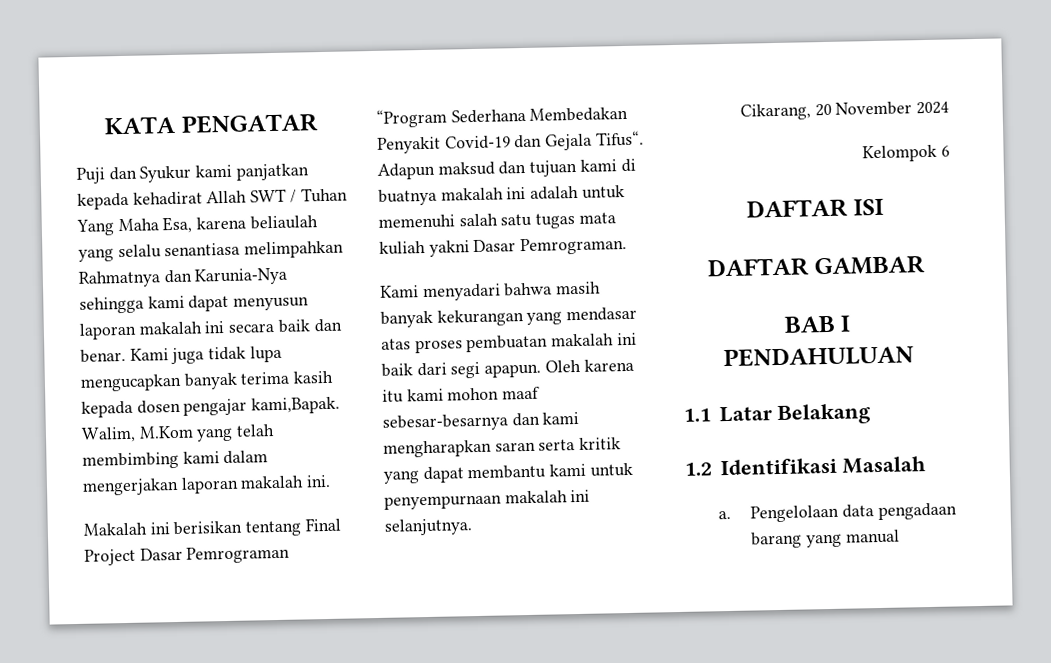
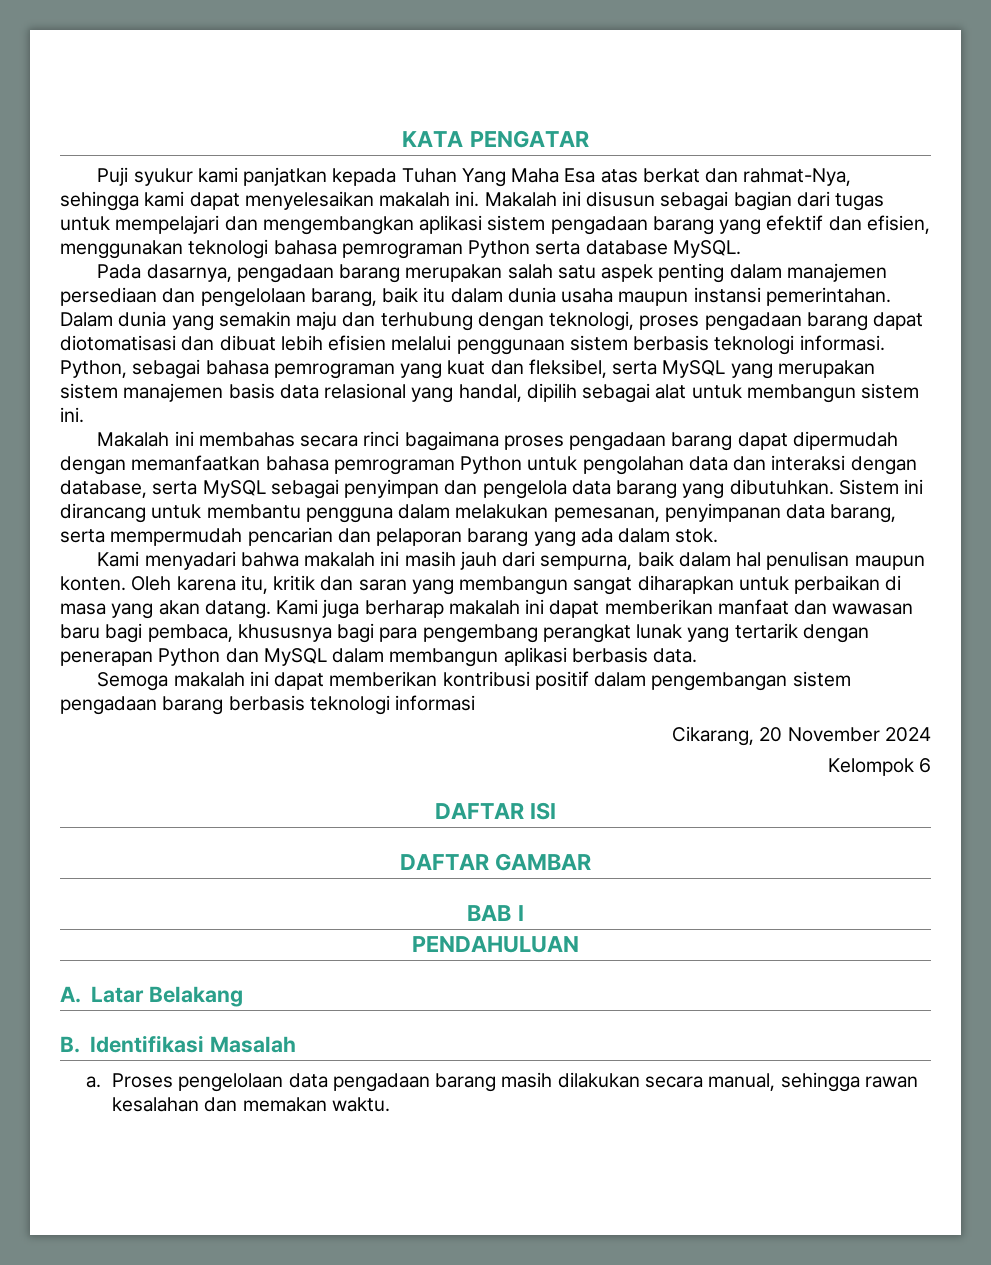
[108,165,192,183] dan Syukur -> [133,168,193,186] syukur
[132,187,348,206] [76,215,318,236] [78,240,345,262] [78,267,289,288] [79,294,310,314] [79,318,342,340] [80,345,282,365] [80,370,334,392] [81,396,341,418] [81,424,276,443] [82,450,269,470] [82,474,332,496] [83,517,341,537] [84,545,291,566] [376,106,629,128] [377,130,644,154] [377,158,636,180] [378,185,625,206] [378,212,616,229] [379,236,628,257] [380,281,602,302] [380,306,638,328] [381,332,637,354] [381,358,634,379] [382,386,541,403] [382,411,580,432] [383,437,622,458] [383,462,633,484] [384,489,591,510] [384,518,473,536] kehadirat Allah SWT / Tuhan Yang Maha Esa, karena beliaulah yang selalu senantiasa melimpahkan Rahmatnya dan Karunia-Nya sehingga kami dapat menyusun laporan makalah ini secara baik dan benar. Kami juga tidak lupa mengucapkan banyak terima kasih kepada dosen pengajar kami,Bapak. Walim, M.Kom yang telah membimbing kami dalam mengerjakan laporan makalah ini. // Makalah ini berisikan tentang Final Project Dasar Pemrograman “Program Sederhana Membedakan Penyakit Covid-19 dan Gejala Tifus“. Adapun maksud dan tujuan kami di buatnya makalah ini adalah untuk memenuhi salah satu tugas mata kuliah yakni Dasar Pemrograman. // Kami menyadari bahwa masih banyak kekurangan yang mendasar atas proses pembuatan makalah ini baik dari segi apapun. Oleh karena itu kami mohon maaf sebesar-besarnya dan kami mengharapkan saran serta kritik yang dapat membantu kami untuk penyempurnaan makalah ini selanjutnya. -> [401,168,852,187] [60,191,885,211] [60,215,930,235] [60,239,741,259] [97,263,887,283] [60,287,891,307] [60,311,924,331] [60,335,885,355] [60,359,875,379] [60,383,920,403] [60,407,84,423] [97,431,898,451] [60,455,917,475] [60,479,924,499] [60,503,897,523] [60,527,719,547] [97,551,925,570] [60,575,902,595] [60,599,914,619] [60,623,869,643] [60,647,698,667] [97,671,851,691] [60,695,476,715] Tuhan Yang Maha Esa atas berkat dan rahmat-Nya, sehingga kami dapat menyelesaikan makalah ini. Makalah ini disusun sebagai bagian dari tugas untuk mempelajari dan mengembangkan aplikasi sistem pengadaan barang yang efektif dan efisien, menggunakan teknologi bahasa pemrograman Python serta database MySQL. // Pada dasarnya, pengadaan barang merupakan salah satu aspek penting dalam manajemen persediaan dan pengelolaan barang, baik itu dalam dunia usaha maupun instansi pemerintahan. Dalam dunia yang semakin maju dan terhubung dengan teknologi, proses pengadaan barang dapat diotomatisasi dan dibuat lebih efisien melalui penggunaan sistem berbasis teknologi informasi. Python, sebagai bahasa pemrograman yang kuat dan fleksibel, serta MySQL yang merupakan sistem manajemen basis data relasional yang handal, dipilih sebagai alat untuk membangun sistem ini. // Makalah ini membahas secara rinci bagaimana proses pengadaan barang dapat dipermudah dengan memanfaatkan bahasa pemrograman Python untuk pengolahan data dan interaksi dengan database, serta MySQL sebagai penyimpan dan pengelola data barang yang dibutuhkan. Sistem ini dirancang untuk membantu pengguna dalam melakukan pemesanan, penyimpanan data barang, serta mempermudah pencarian dan pelaporan barang yang ada dalam stok. // Kami menyadari bahwa makalah ini masih jauh dari sempurna, baik dalam hal penulisan maupun konten. Oleh karena itu, kritik dan saran yang membangun sangat diharapkan untuk perbaikan di masa yang akan datang. Kami juga berharap makalah ini dapat memberikan manfaat dan wawasan baru bagi pembaca, khususnya bagi para pengembang perangkat lunak yang tertarik dengan penerapan Python dan MySQL dalam membangun aplikasi berbasis data. // Semoga makalah ini dapat memberikan kontribusi positif dalam pengembangan sistem pengadaan barang berbasis teknologi informasi
[683,408,711,422] 1.1 -> [60,986,81,1003] A.
[684,462,712,476] 1.2 -> [60,1036,80,1053] B.
[750,504,840,523] Pengelolaan -> [112,1073,284,1092] Proses pengelolaan
[805,529,900,548] yang manual -> [501,1072,918,1092] [112,1097,390,1112] masih dilakukan secara manual, sehingga rawan kesalahan dan memakan waktu.

